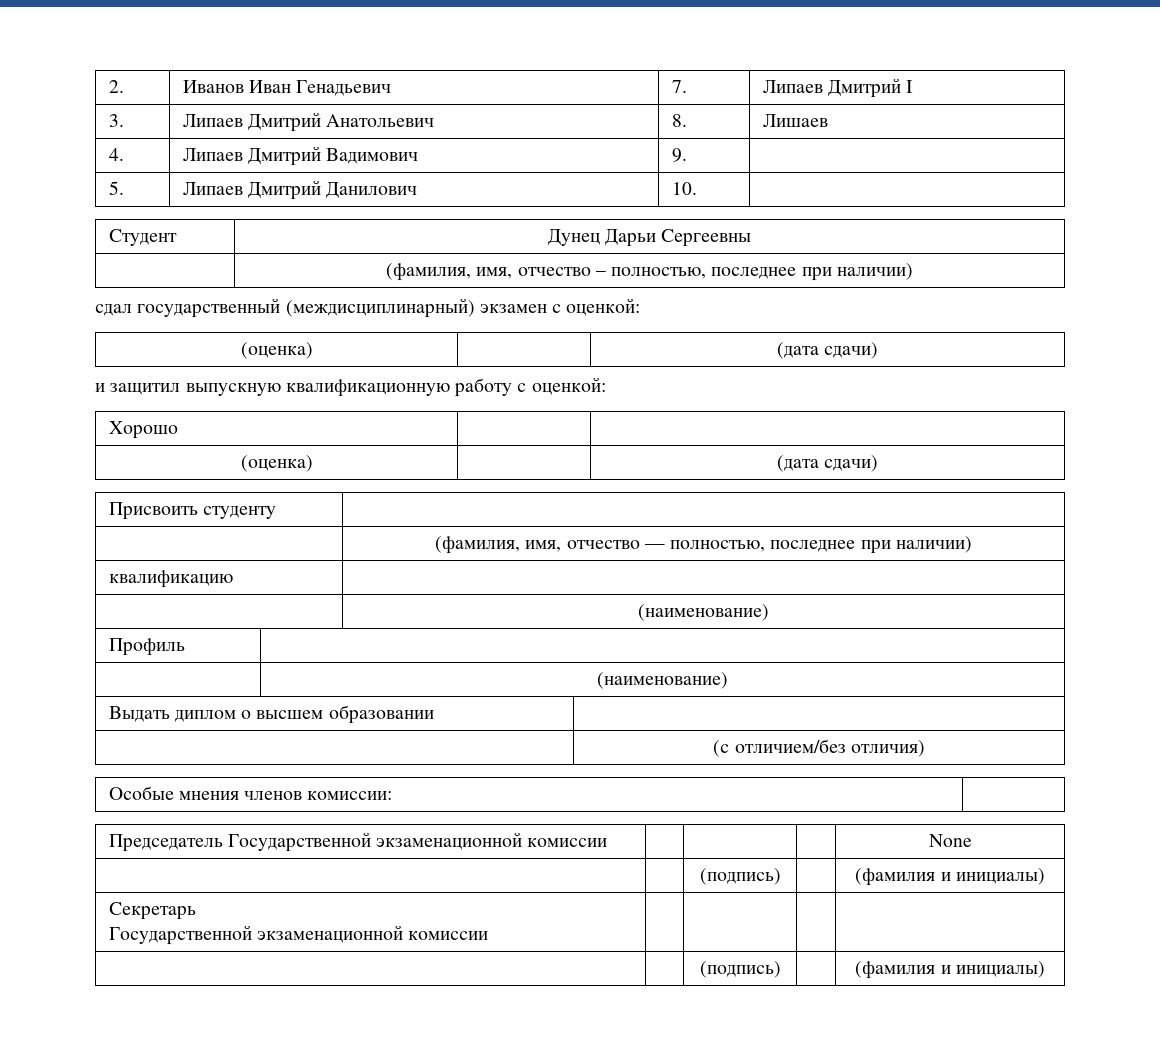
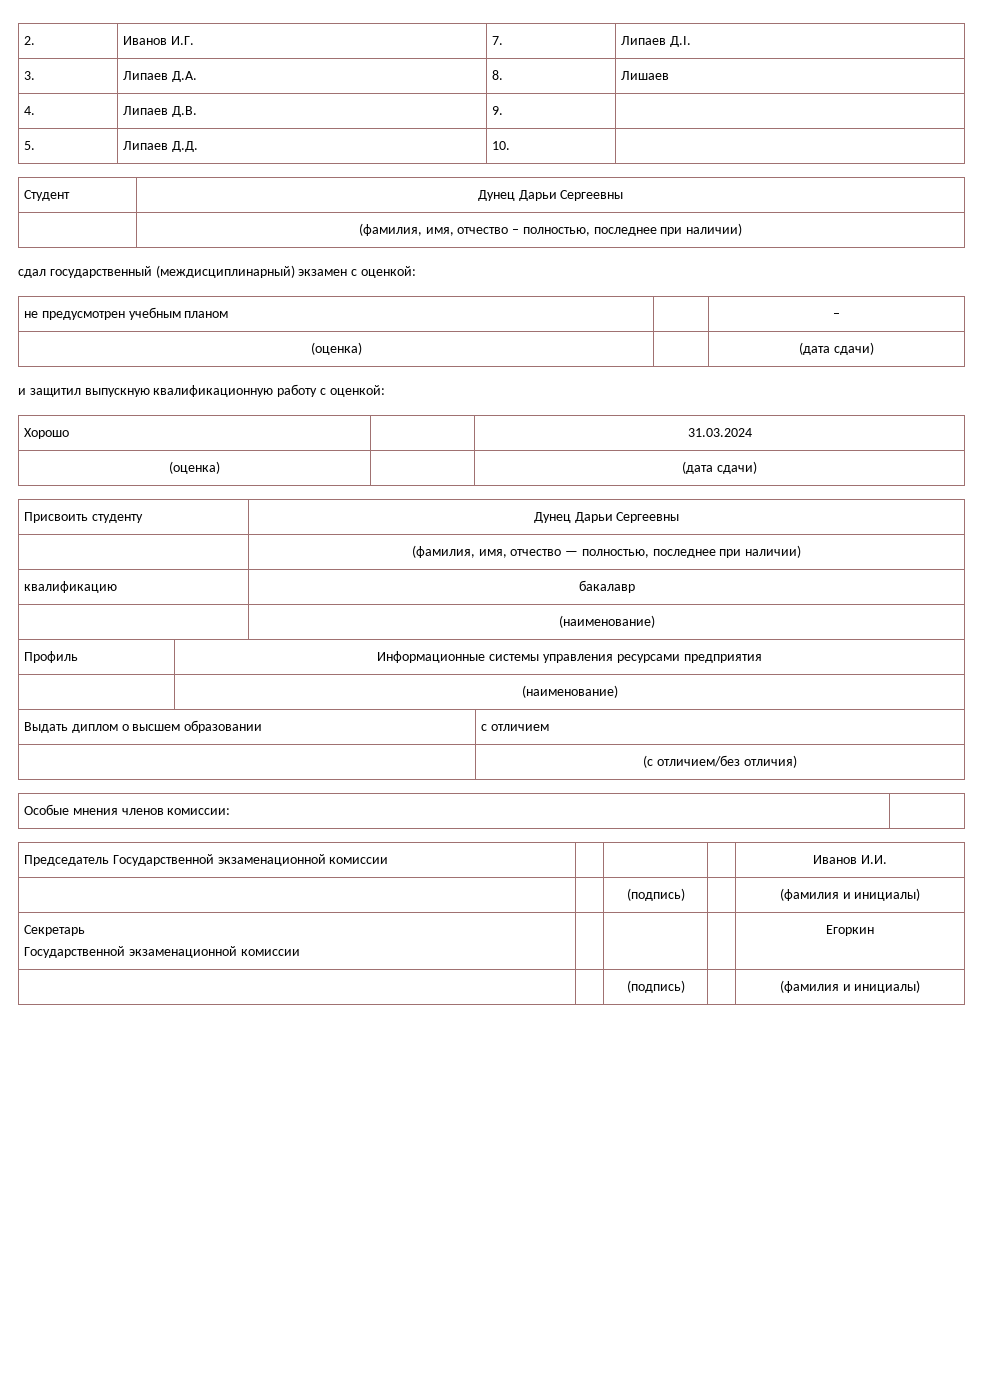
[248,80,392,96] Иван Генадьевич -> [170,36,194,45] И.Г.
[827,78,914,98] Дмитрий I -> [669,36,691,47] Д.I.
[247,112,435,132] Дмитрий Анатольевич -> [171,71,197,82] Д.А.
[247,146,419,166] Дмитрий Вадимович -> [171,106,197,117] Д.В.
[247,180,418,200] Дмитрий Данилович -> [171,141,198,152] Д.Д.
(641, 307) none -> [24,307,229,320] [833,313,840,318] // не предусмотрен учебным планом | | –
(178, 430) none -> [687,428,752,437] 31.03.2024
(276, 512) none -> [533,512,680,523] Дунец Дарьи Сергеевны
(233, 579) none -> [578,580,635,593] бакалавр
(185, 647) none -> [377,651,762,663] Информационные системы управления ресурсами предприятия
(434, 714) none -> [481,724,549,731] с отличием
[928,834,972,847] | None -> [813,855,887,864] | Иванов И.И.
(489, 935) none -> [826,925,874,936] Егоркин

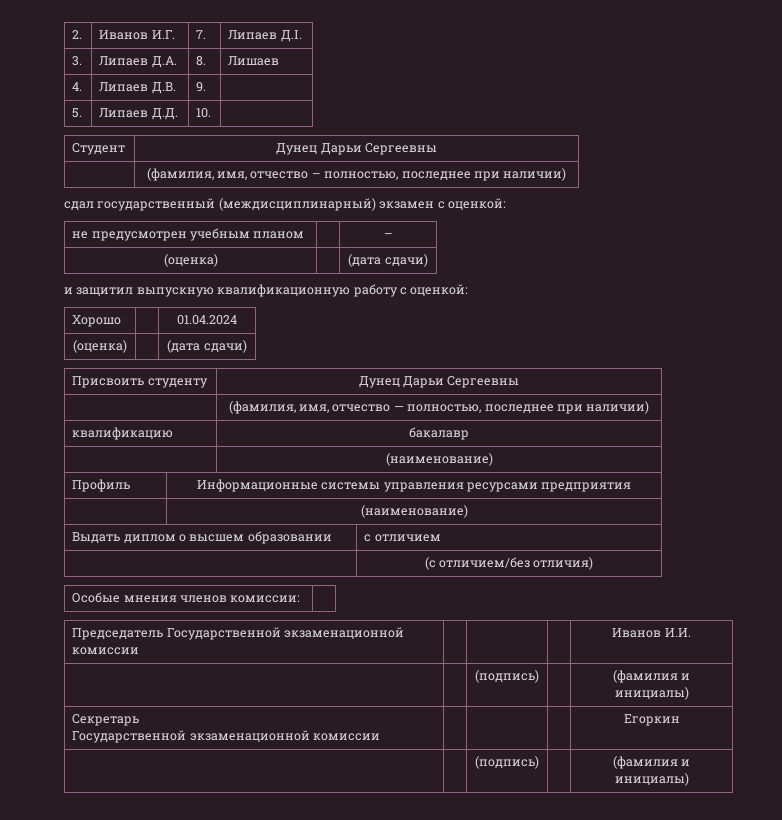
[687,428,752,437] 31.03.2024 -> [177,315,237,325] 01.04.2024

